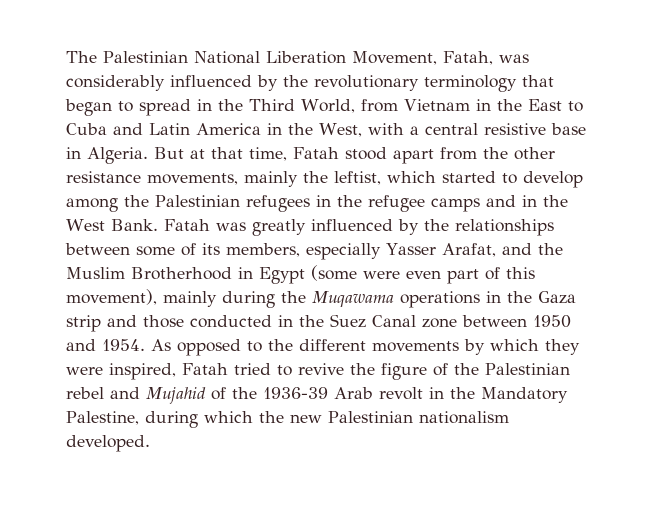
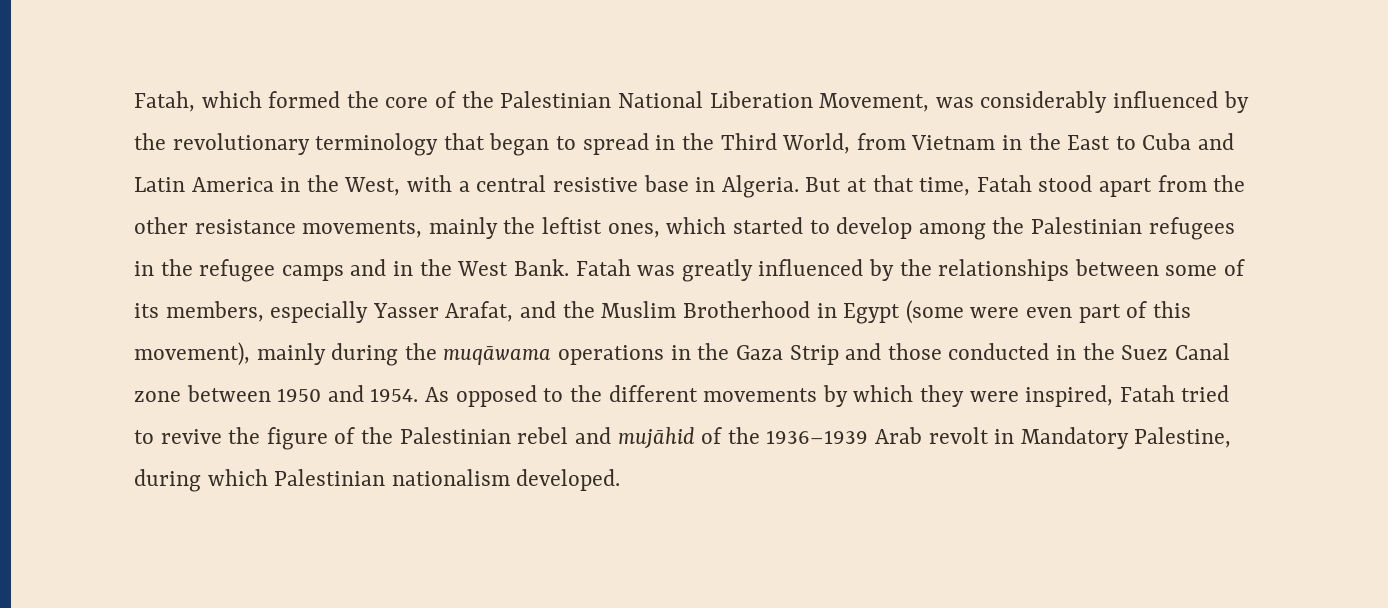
[66,51,97,63] The -> [134,91,494,112] Fatah, which formed the core of the
[443,51,493,65] Fatah, -> (930, 102) none
[334,171,381,185] leftist, -> [542,217,660,238] leftist ones,
[312,291,394,307] Muqawama -> [443,346,552,365] muqāwama
[66,315,101,332] strip -> [789,345,839,365] Strip
[146,387,328,404] Mujahid of the 1936-39 -> [617,427,869,449] mujāhid of the 1936–1939
[450,387,475,399] the -> (1015, 436) none
[259,411,322,423] the new -> (268, 477) none

